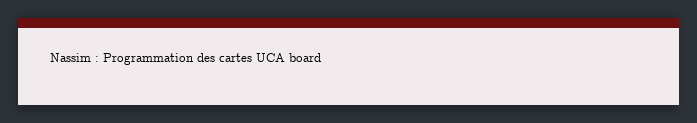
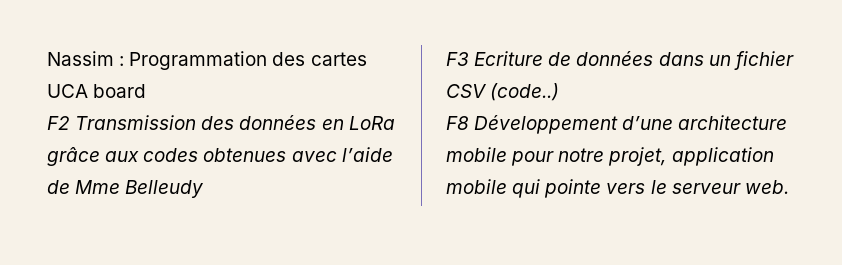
(321, 57) none -> [47,115,395,130] [47,147,393,166] [47,180,205,198] [446,51,794,70] [446,83,560,101] [446,115,788,134] [446,147,774,166] [446,179,789,198] // F2 Transmission des données en LoRa grâce aux codes obtenues avec l’aide de Mme Belleudy // F3 Ecriture de données dans un fichier CSV (code..) // F8 Développement d’une architecture mobile pour notre projet, application mobile qui pointe vers le serveur web.

